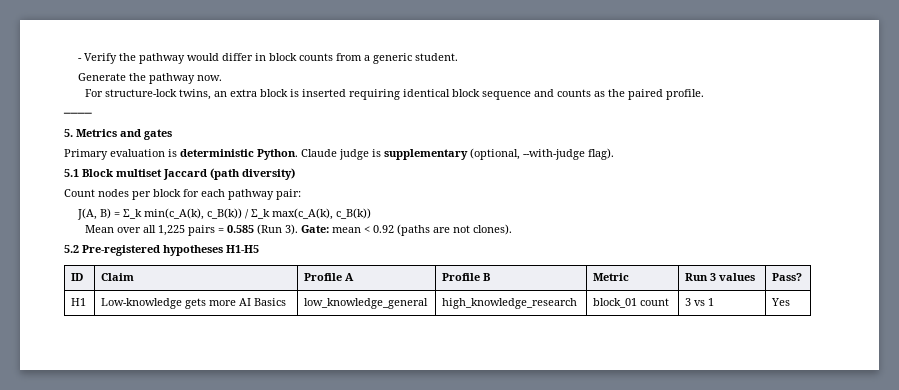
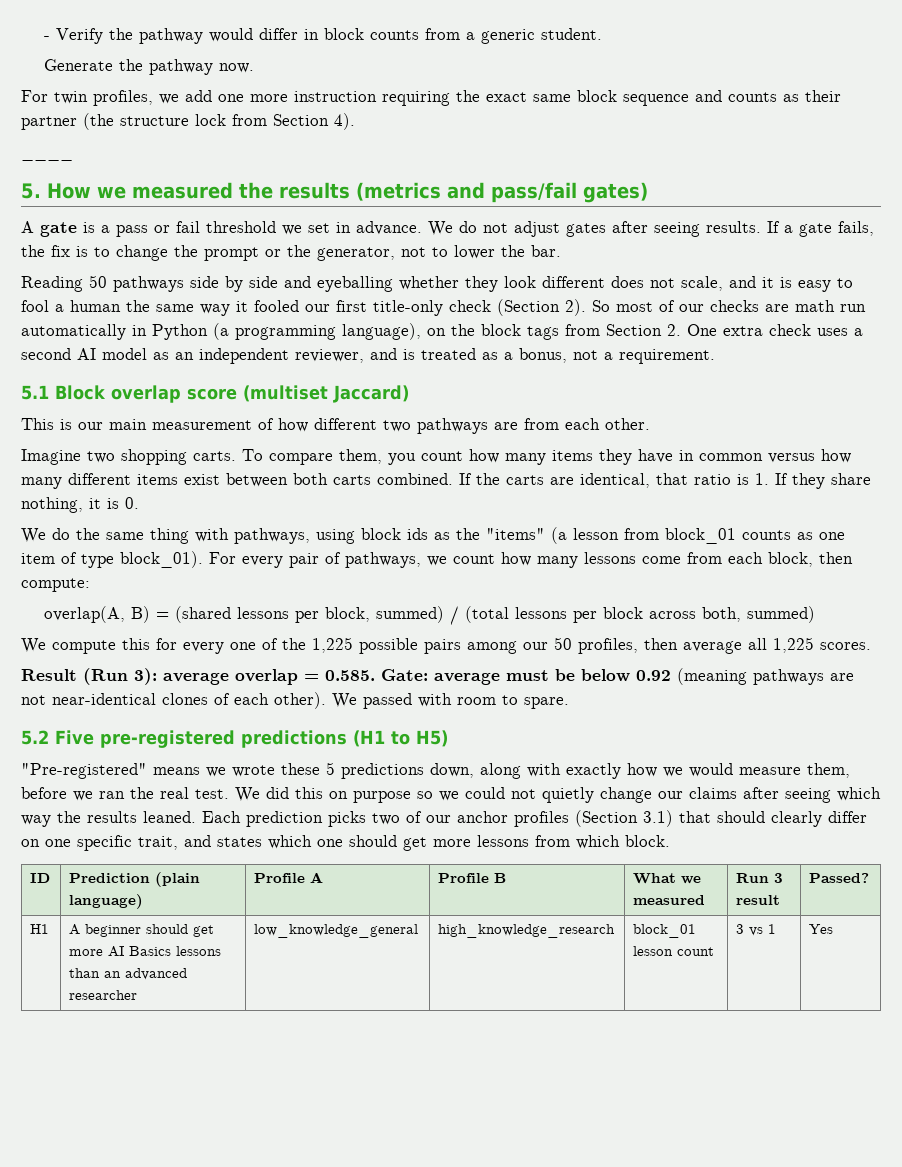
[105,89,451,100] structure-lock twins, an extra block is inserted requiring identical -> [54,90,571,106] twin profiles, we add one more instruction requiring the exact same
[608,89,705,100] [63,112,92,117] [64,129,172,140] [64,148,614,160] [64,168,295,180] [64,189,301,200] [76,208,371,220] [85,224,513,236] [64,245,259,256] [71,273,84,281] [101,273,135,281] the paired profile. // ──── // 5. Metrics and gates // Primary evaluation is deterministic Python. Claude judge is supplementary (optional, --with-judge flag). // 5.1 Block multiset Jaccard (path diversity) // Count nodes per block for each pathway pair: // J(A, B) = Σ_k min(c_A(k), c_B(k)) / Σ_k max(c_A(k), c_B(k)) // Mean over all 1,225 pairs = 0.585 (Run 3). Gate: mean < 0.92 (paths are not clones). // 5.2 Pre-registered hypotheses H1-H5 // ID | Claim -> [805,90,841,102] [21,113,355,130] [21,157,73,161] [21,182,648,203] [21,221,874,237] [21,245,561,261] [21,275,853,292] [21,299,866,316] [21,323,863,340] [21,348,715,364] [21,385,409,403] [21,418,650,434] [21,449,851,465] [21,473,871,489] [21,497,139,513] [21,527,845,544] [21,551,853,568] [21,578,90,592] [44,606,816,625] [21,637,871,654] [21,668,854,685] [21,692,569,709] [21,730,448,748] [21,762,850,779] [21,787,881,803] [21,810,867,827] [21,835,670,851] [30,873,51,883] [69,872,201,887] [69,894,144,909] their partner (the structure lock from Section 4). // ____ // 5. How we measured the results (metrics and pass/fail gates) // A gate is a pass or fail threshold we set in advance. We do not adjust gates after seeing results. If a gate fails, the fix is to change the prompt or the generator, not to lower the bar. // Reading 50 pathways side by side and eyeballing whether they look different does not scale, and it is easy to fool a human the same way it fooled our first title-only check (Section 2). So most of our checks are math run automatically in Python (a programming language), on the block tags from Section 2. One extra check uses a second AI model as an independent reviewer, and is treated as a bonus, not a requirement. // 5.1 Block overlap score (multiset Jaccard) // This is our main measurement of how different two pathways are from each other. // Imagine two shopping carts. To compare them, you count how many items they have in common versus how many different items exist between both carts combined. If the carts are identical, that ratio is 1. If they share nothing, it is 0. // We do the same thing with pathways, using block ids as the "items" (a lesson from block_01 counts as one item of type block_01). For every pair of pathways, we count how many lessons come from each block, then compute: // overlap(A, B) = (shared lessons per block, summed) / (total lessons per block across both, summed) // We compute this for every one of the 1,225 possible pairs among our 50 profiles, then average all 1,225 scores. // Result (Run 3): average overlap = 0.585. Gate: average must be below 0.92 (meaning pathways are not near-identical clones of each other). We passed with room to spare. // 5.2 Five pre-registered predictions (H1 to H5) // "Pre-registered" means we wrote these 5 predictions down, along with exactly how we would measure them, before we ran the real test. We did this on purpose so we could not quietly change our claims after seeing which way the results leaned. Each prediction picks two of our anchor profiles (Section 3.1) that should clearly differ on one specific trait, and states which one should get more lessons from which block. // ID | Prediction (plain language)
[593,273,630,281] Metric -> [633,873,702,884] [633,895,706,905] What we measured
[719,273,756,281] [772,273,803,281] values | Pass? -> [736,895,781,905] [809,873,870,883] result | Passed?
[101,298,207,309] Low-knowledge gets -> [69,924,215,937] A beginner should get
(287, 302) none -> [176,946,222,956] [69,968,188,980] [69,990,138,1000] lessons than an advanced researcher
(638, 303) none -> [633,946,674,956] lesson

